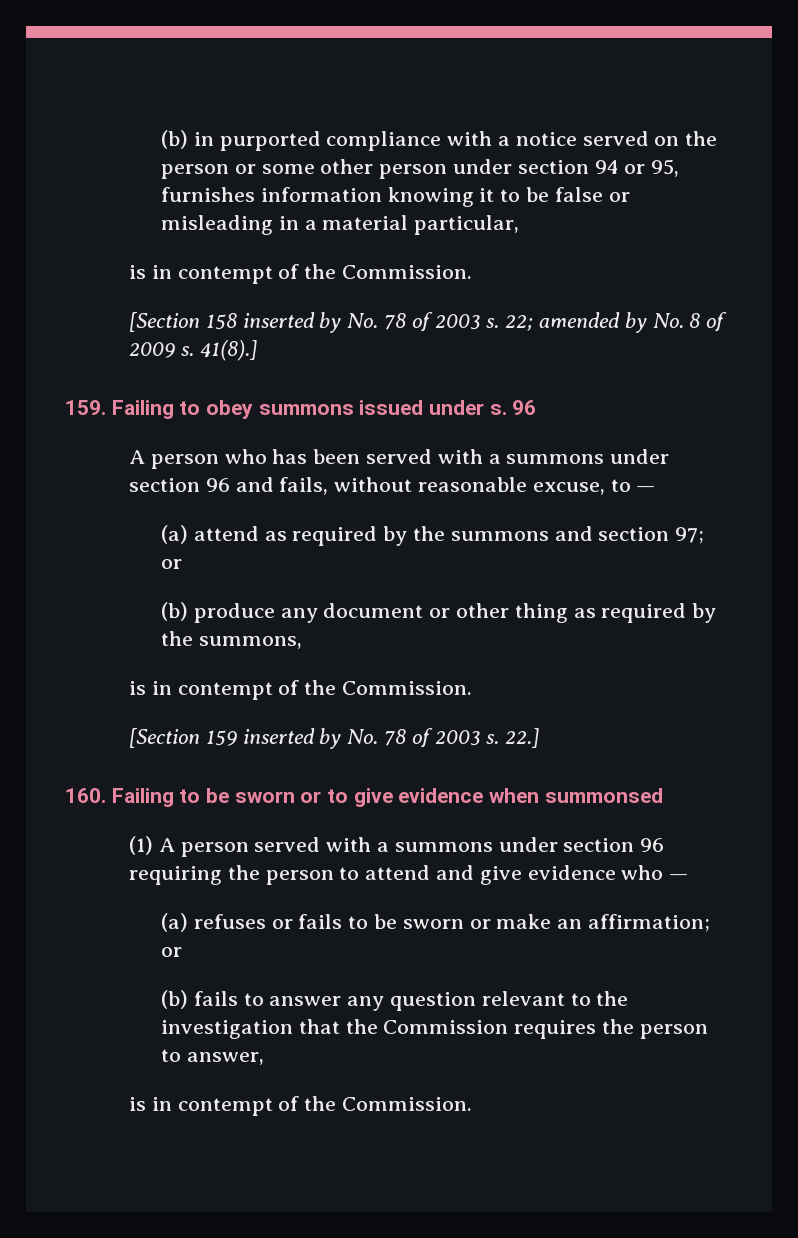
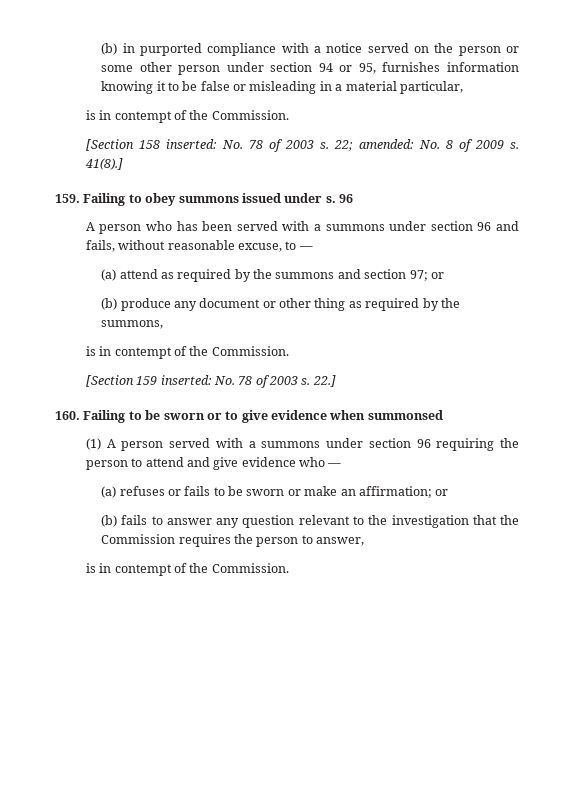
[242,312,342,333] inserted by -> [165,139,217,149] inserted:
[538,312,647,333] amended by -> [358,139,414,149] amended:
[242,728,342,749] inserted by -> [160,375,212,385] inserted:

